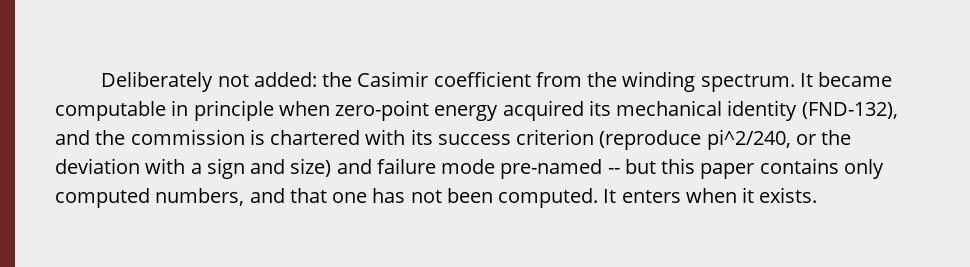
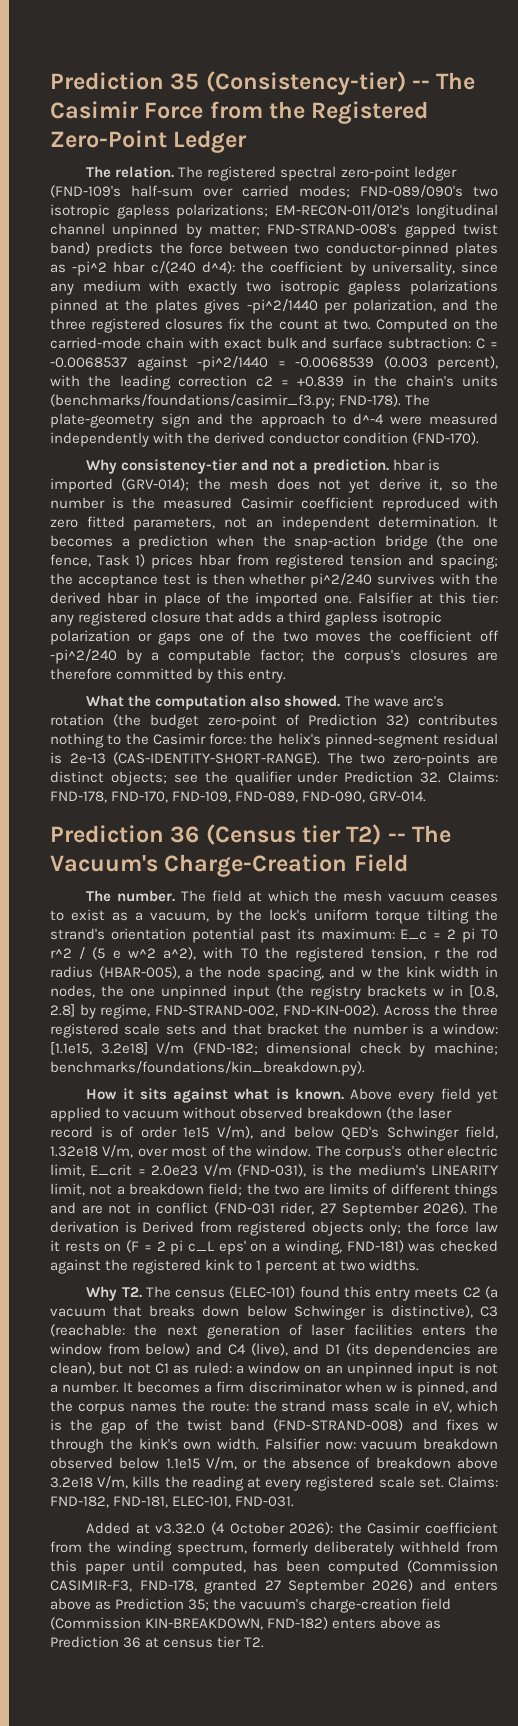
[101,71,317,92] Deliberately not added: -> [50,71,476,95] [50,101,429,124] [50,130,248,153] [86,166,457,181] [50,185,498,198] [50,204,498,219] [50,223,498,238] [50,242,498,257] [50,261,499,276] [50,280,499,295] [50,299,498,314] [50,318,499,333] [50,337,499,349] [50,356,498,371] [50,375,498,390] [50,394,431,409] [50,413,498,428] [50,432,480,447] [86,459,440,474] [50,478,498,493] [50,497,499,512] [50,516,499,531] [50,535,498,550] [50,554,498,569] [50,573,499,588] [50,592,499,607] [50,611,443,626] [50,630,500,645] [50,649,498,664] [50,668,287,683] [86,695,444,710] [50,714,498,729] [50,733,498,748] [50,752,498,767] [50,771,498,786] [50,791,427,803] [50,824,452,845] [50,854,408,877] [86,890,499,902] [50,909,498,924] [50,928,498,943] [50,947,498,962] [50,966,499,981] [50,985,498,1000] [50,1004,499,1019] [50,1023,498,1038] [50,1042,498,1057] [50,1061,365,1076] [86,1088,498,1103] [50,1107,453,1122] [50,1126,498,1141] [50,1145,498,1160] [50,1164,500,1177] [50,1183,499,1198] [50,1202,498,1217] [50,1221,498,1236] [50,1240,499,1255] [50,1259,420,1274] [86,1286,498,1301] [50,1305,498,1320] [50,1324,498,1339] [50,1343,498,1358] [50,1362,499,1377] [50,1381,498,1396] [50,1400,499,1415] [50,1419,498,1434] [50,1438,498,1453] [50,1457,498,1470] [50,1476,498,1491] [50,1496,295,1508] [86,1522,334,1535] Prediction 35 (Consistency-tier) -- The Casimir Force from the Registered Zero-Point Ledger // The relation. The registered spectral zero-point ledger (FND-109's half-sum over carried modes; FND-089/090's two isotropic gapless polarizations; EM-RECON-011/012's longitudinal channel unpinned by matter; FND-STRAND-008's gapped twist band) predicts the force between two conductor-pinned plates as -pi^2 hbar c/(240 d^4): the coefficient by universality, since any medium with exactly two isotropic gapless polarizations pinned at the plates gives -pi^2/1440 per polarization, and the three registered closures fix the count at two. Computed on the carried-mode chain with exact bulk and surface subtraction: C = -0.0068537 against -pi^2/1440 = -0.0068539 (0.003 percent), with the leading correction c2 = +0.839 in the chain's units (benchmarks/foundations/casimir_f3.py; FND-178). The plate-geometry sign and the approach to d^-4 were measured independently with the derived conductor condition (FND-170). // Why consistency-tier and not a prediction. hbar is imported (GRV-014); the mesh does not yet derive it, so the number is the measured Casimir coefficient reproduced with zero fitted parameters, not an independent determination. It becomes a prediction when the snap-action bridge (the one fence, Task 1) prices hbar from registered tension and spacing; the acceptance test is then whether pi^2/240 survives with the derived hbar in place of the imported one. Falsifier at this tier: any registered closure that adds a third gapless isotropic polarization or gaps one of the two moves the coefficient off -pi^2/240 by a computable factor; the corpus's closures are therefore committed by this entry. // What the computation also showed. The wave arc's rotation (the budget zero-point of Prediction 32) contributes nothing to the Casimir force: the helix's pinned-segment residual is 2e-13 (CAS-IDENTITY-SHORT-RANGE). The two zero-points are distinct objects; see the qualifier under Prediction 32. Claims: FND-178, FND-170, FND-109, FND-089, FND-090, GRV-014. // Prediction 36 (Census tier T2) -- The Vacuum's Charge-Creation Field // The number. The field at which the mesh vacuum ceases to exist as a vacuum, by the lock's uniform torque tilting the strand's orientation potential past its maximum: E_c = 2 pi T0 r^2 / (5 e w^2 a^2), with T0 the registered tension, r the rod radius (HBAR-005), a the node spacing, and w the kink width in nodes, the one unpinned input (the registry brackets w in [0.8, 2.8] by regime, FND-STRAND-002, FND-KIN-002). Across the three registered scale sets and that bracket the number is a window: [1.1e15, 3.2e18] V/m (FND-182; dimensional check by machine; benchmarks/foundations/kin_breakdown.py). // How it sits against what is known. Above every field yet applied to vacuum without observed breakdown (the laser record is of order 1e15 V/m), and below QED's Schwinger field, 1.32e18 V/m, over most of the window. The corpus's other electric limit, E_crit = 2.0e23 V/m (FND-031), is the medium's LINEARITY limit, not a breakdown field; the two are limits of different things and are not in conflict (FND-031 rider, 27 September 2026). The derivation is Derived from registered objects only; the force law it rests on (F = 2 pi c_L eps' on a winding, FND-181) was checked against the registered kink to 1 percent at two widths. // Why T2. The census (ELEC-101) found this entry meets C2 (a vacuum that breaks down below Schwinger is distinctive), C3 (reachable: the next generation of laser facilities enters the window from below) and C4 (live), and D1 (its dependencies are clean), but not C1 as ruled: a window on an unpinned input is not a number. It becomes a firm discriminator when w is pinned, and the corpus names the route: the strand mass scale in eV, which is the gap of the twist band (FND-STRAND-008) and fixes w through the kink's own width. Falsifier now: vacuum breakdown observed below 1.1e15 V/m, or the absence of breakdown above 3.2e18 V/m, kills the reading at every registered scale set. Claims: FND-182, FND-181, ELEC-101, FND-031. // Added at v3.32.0 (4 October 2026):
[700,72,893,92] [55,100,898,121] [55,129,852,150] [55,158,884,179] [55,187,818,208] spectrum. It became computable in principle when zero-point energy acquired its mechanical identity (FND-132), and the commission is chartered with its success criterion (reproduce pi^2/240, or the deviation with a sign and size) and failure mode pre-named -- but this paper contains only computed numbers, and that one has not been computed. It enters when it exists. -> [176,1541,499,1556] [50,1560,499,1575] [50,1579,498,1594] [50,1598,452,1613] [50,1617,442,1630] [50,1636,265,1648] spectrum, formerly deliberately withheld from this paper until computed, has been computed (Commission CASIMIR-F3, FND-178, granted 27 September 2026) and enters above as Prediction 35; the vacuum's charge-creation field (Commission KIN-BREAKDOWN, FND-182) enters above as Prediction 36 at census tier T2.

